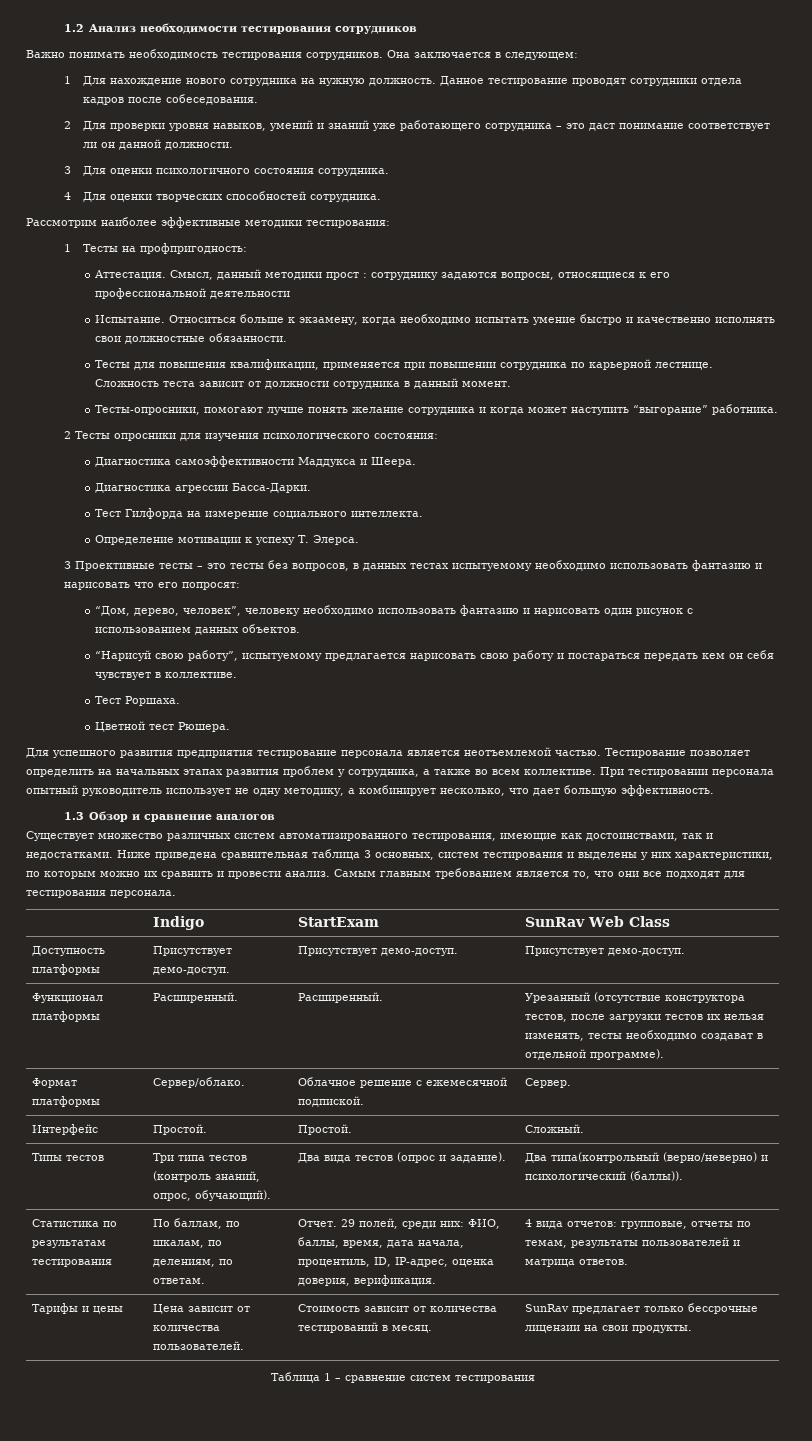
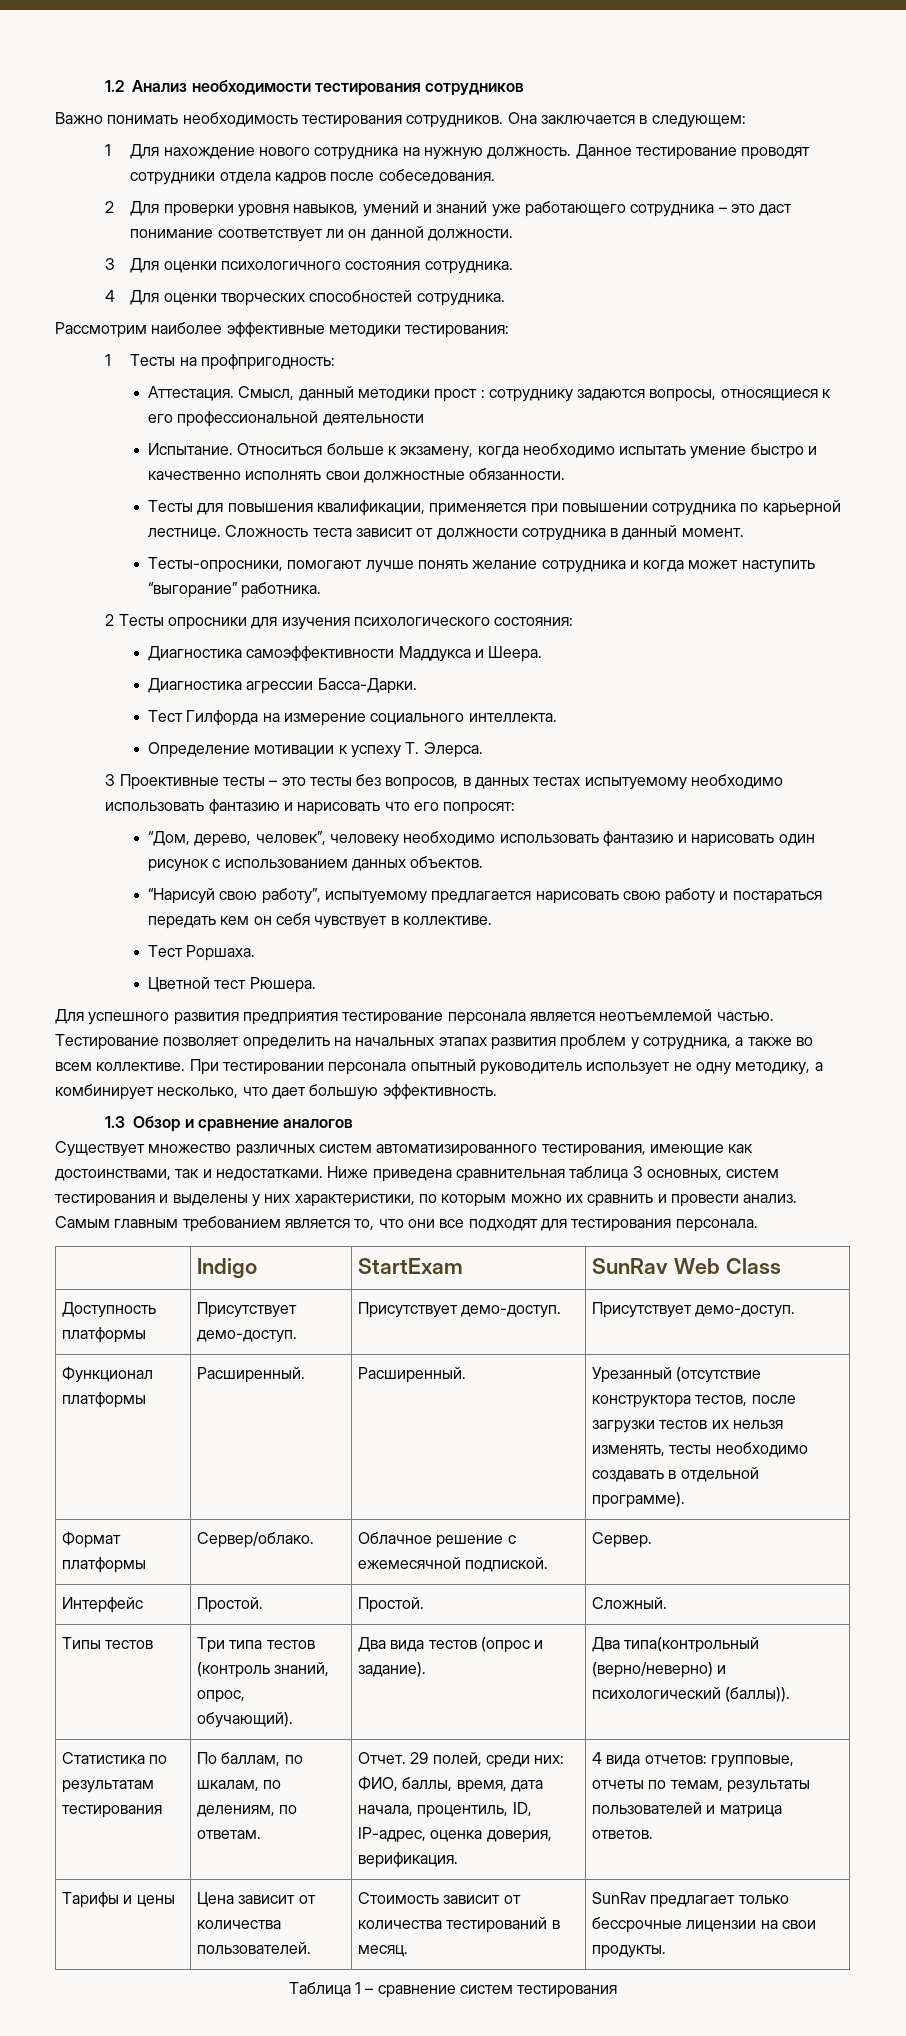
[700,1033,753,1041] создават -> [592,1470,665,1482] создавать

